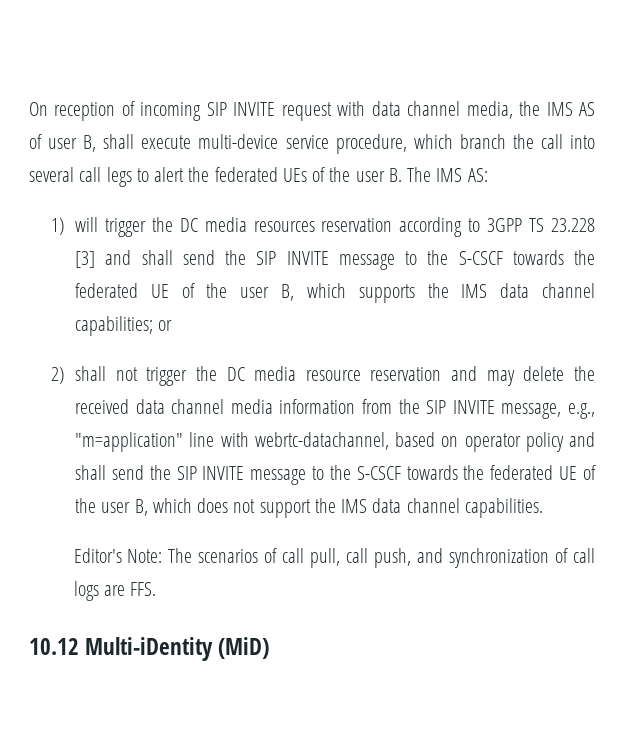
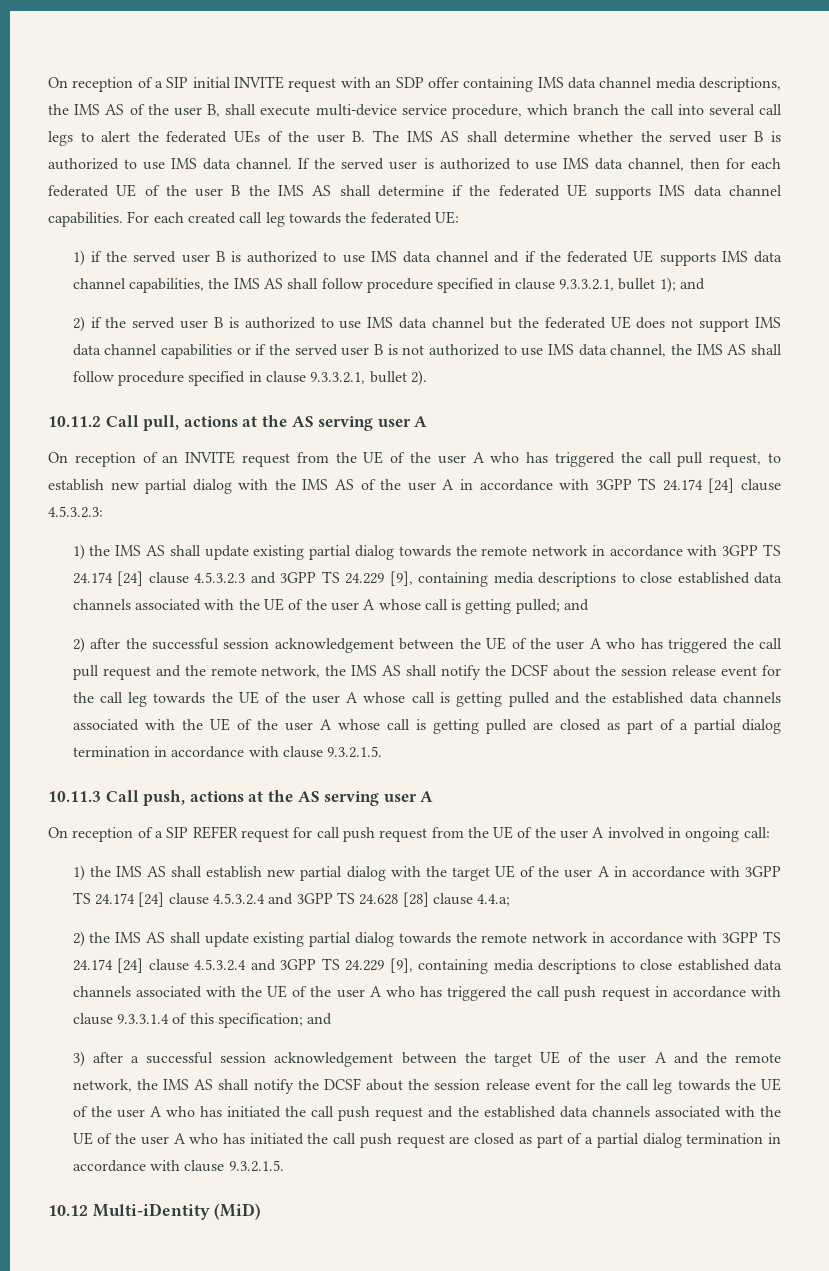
[29,101,595,121] [29,134,42,149] On reception of incoming SIP INVITE request with data channel media, the IMS AS of -> [48,76,782,92] [48,104,169,115] On reception of a SIP initial INVITE request with an SDP offer containing IMS data channel media descriptions, the IMS AS of the
[467,168,488,182] [51,217,596,237] [75,250,595,270] [75,283,595,303] [75,316,173,336] [51,366,595,386] [75,399,595,419] [75,432,595,452] [75,465,596,485] [75,498,543,518] [73,548,595,568] [73,581,157,601] AS: // 1) will trigger the DC media resources reservation according to 3GPP TS 23.228 [3] and shall send the SIP INVITE message to the S-CSCF towards the federated UE of the user B, which supports the IMS data channel capabilities; or // 2) shall not trigger the DC media resource reservation and may delete the received data channel media information from the SIP INVITE message, e.g., "m=application" line with webrtc-datachannel, based on operator policy and shall send the SIP INVITE message to the S-CSCF towards the federated UE of the user B, which does not support the IMS data channel capabilities. // Editor's Note: The scenarios of call pull, call push, and synchronization of call logs are FFS. -> [440,131,782,143] [48,158,781,171] [48,184,783,200] [48,211,459,227] [72,250,782,266] [72,277,706,293] [72,316,782,332] [72,344,782,359] [72,370,427,386] [48,415,428,431] [48,451,781,467] [48,478,781,494] [48,506,103,518] [72,544,781,560] [72,571,783,587] [72,598,590,614] [72,637,782,653] [72,664,781,680] [72,691,781,707] [72,718,782,734] [72,746,383,758] [48,790,434,806] [48,826,770,842] [72,865,782,881] [72,892,511,907] [72,931,781,947] [72,958,783,974] [72,985,782,1001] [72,1013,333,1028] [72,1051,781,1067] [72,1078,781,1094] [72,1106,781,1121] [72,1132,782,1148] [72,1160,284,1172] AS shall determine whether the served user B is authorized to use IMS data channel. If the served user is authorized to use IMS data channel, then for each federated UE of the user B the IMS AS shall determine if the federated UE supports IMS data channel capabilities. For each created call leg towards the federated UE: // 1) if the served user B is authorized to use IMS data channel and if the federated UE supports IMS data channel capabilities, the IMS AS shall follow procedure specified in clause 9.3.3.2.1, bullet 1); and // 2) if the served user B is authorized to use IMS data channel but the federated UE does not support IMS data channel capabilities or if the served user B is not authorized to use IMS data channel, the IMS AS shall follow procedure specified in clause 9.3.3.2.1, bullet 2). // 10.11.2 Call pull, actions at the AS serving user A // On reception of an INVITE request from the UE of the user A who has triggered the call pull request, to establish new partial dialog with the IMS AS of the user A in accordance with 3GPP TS 24.174 [24] clause 4.5.3.2.3: // 1) the IMS AS shall update existing partial dialog towards the remote network in accordance with 3GPP TS 24.174 [24] clause 4.5.3.2.3 and 3GPP TS 24.229 [9], containing media descriptions to close established data channels associated with the UE of the user A whose call is getting pulled; and // 2) after the successful session acknowledgement between the UE of the user A who has triggered the call pull request and the remote network, the IMS AS shall notify the DCSF about the session release event for the call leg towards the UE of the user A whose call is getting pulled and the established data channels associated with the UE of the user A whose call is getting pulled are closed as part of a partial dialog termination in accordance with clause 9.3.2.1.5. // 10.11.3 Call push, actions at the AS serving user A // On reception of a SIP REFER request for call push request from the UE of the user A involved in ongoing call: // 1) the IMS AS shall establish new partial dialog with the target UE of the user A in accordance with 3GPP TS 24.174 [24] clause 4.5.3.2.4 and 3GPP TS 24.628 [28] clause 4.4.a; // 2) the IMS AS shall update existing partial dialog towards the remote network in accordance with 3GPP TS 24.174 [24] clause 4.5.3.2.4 and 3GPP TS 24.229 [9], containing media descriptions to close established data channels associated with the UE of the user A who has triggered the call push request in accordance with clause 9.3.3.1.4 of this specification; and // 3) after a successful session acknowledgement between the target UE of the user A and the remote network, the IMS AS shall notify the DCSF about the session release event for the call leg towards the UE of the user A who has initiated the call push request and the established data channels associated with the UE of the user A who has initiated the call push request are closed as part of a partial dialog termination in accordance with clause 9.3.2.1.5.

